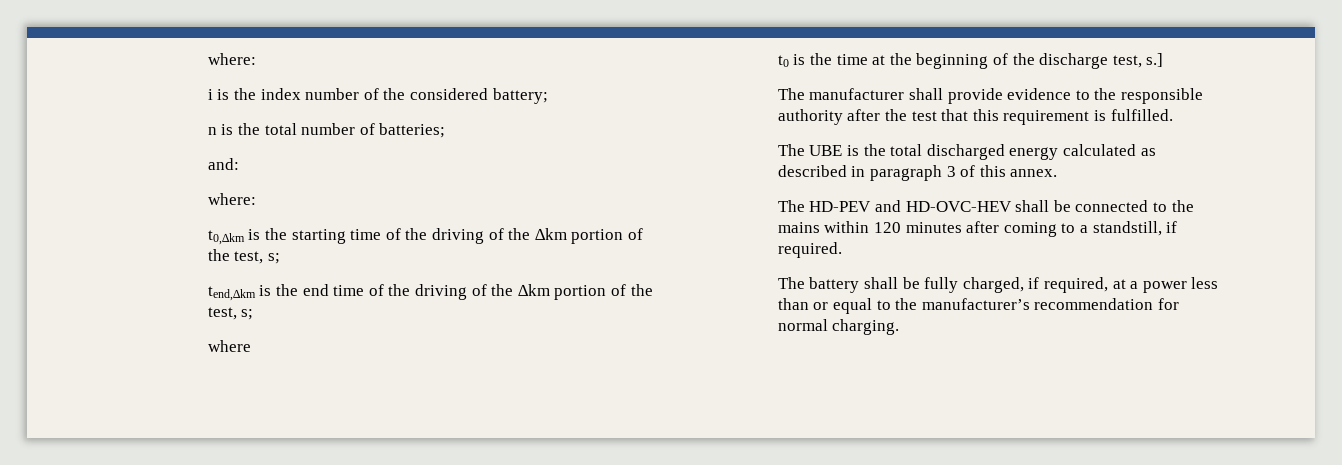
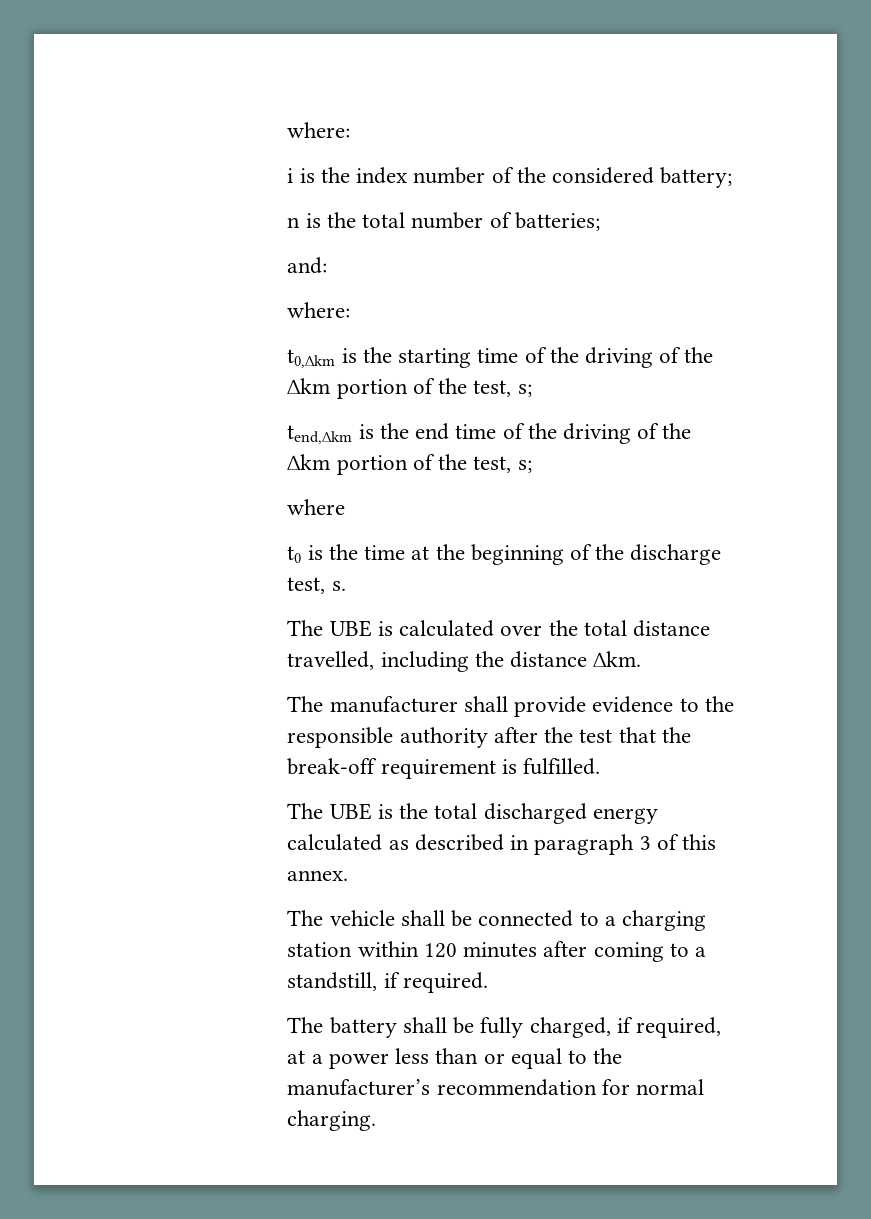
[1146,53,1164,67] s.] -> [331,581,346,591] [287,620,710,637] [287,651,642,672] s. // The UBE is calculated over the total distance travelled, including the distance ∆km.
[972,109,999,121] this -> [661,727,691,743] [287,758,378,775] the break-off
[809,200,1012,212] HD-PEV and HD-OVC-HEV -> [329,910,395,926] vehicle
[1171,200,1194,212] [777,222,820,233] the mains -> [604,910,706,931] [287,942,353,957] a charging station

